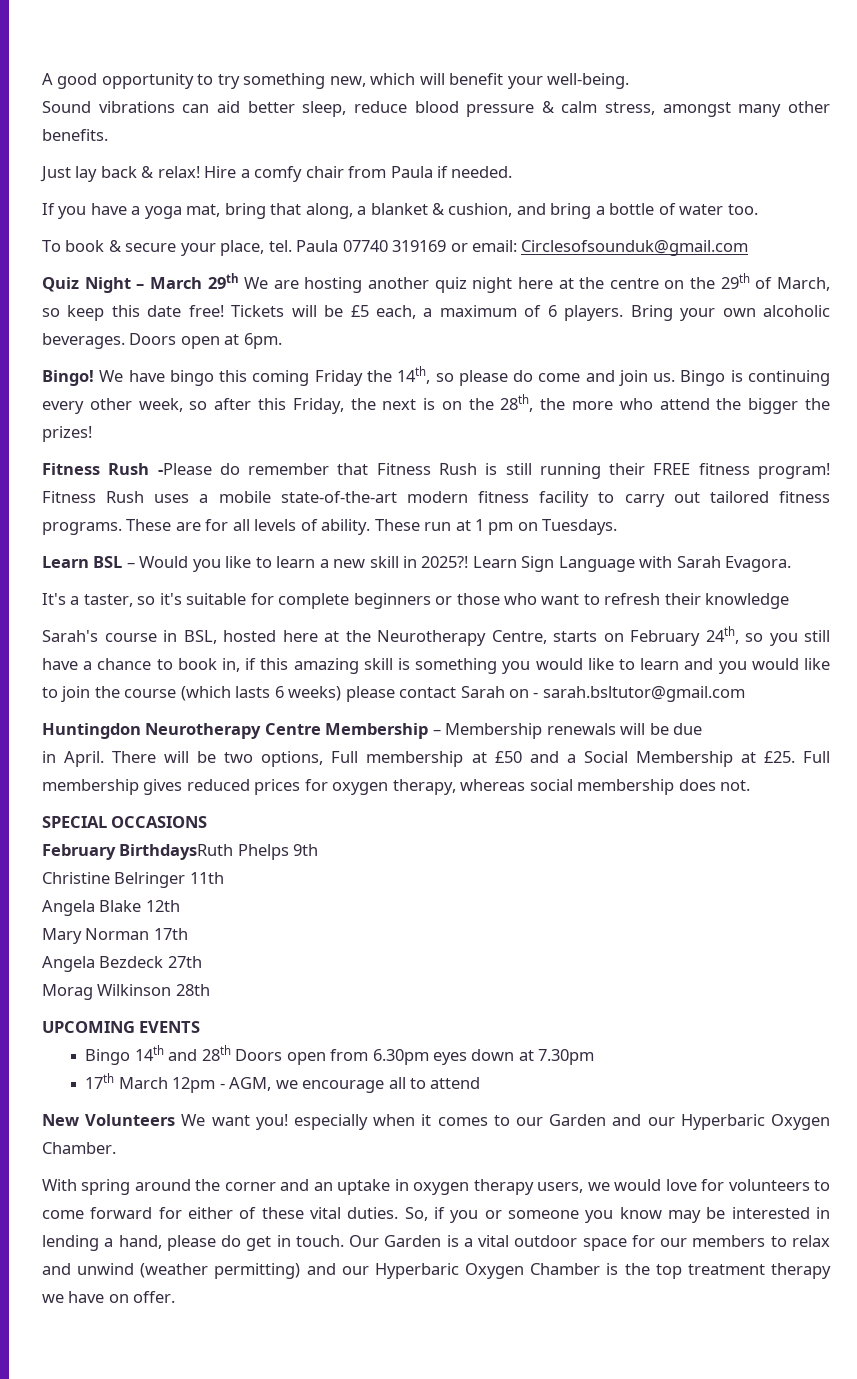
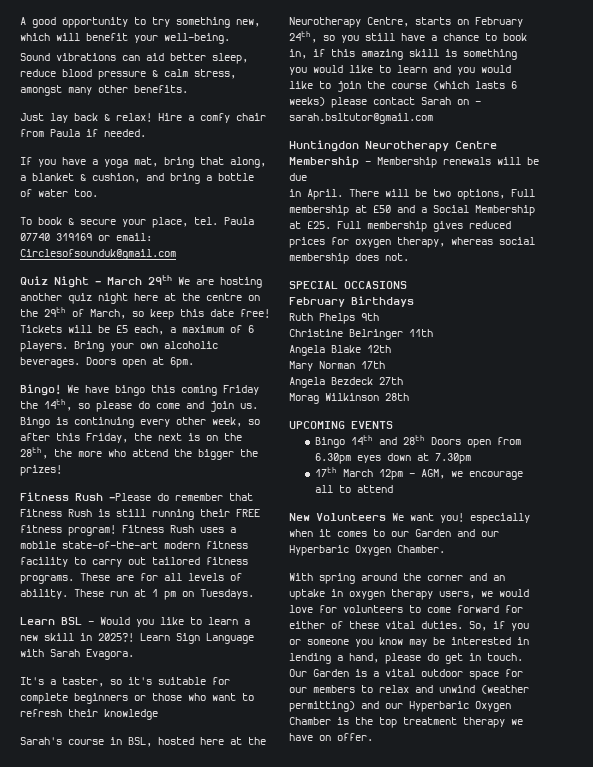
[119,844,234,860] BirthdaysRuth -> [351,296,414,307] [289,313,313,321] Birthdays // Ruth

